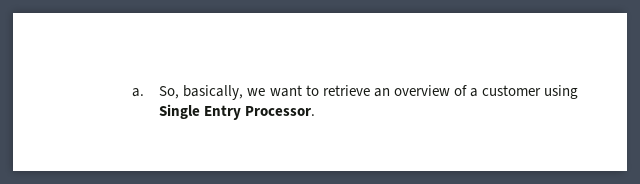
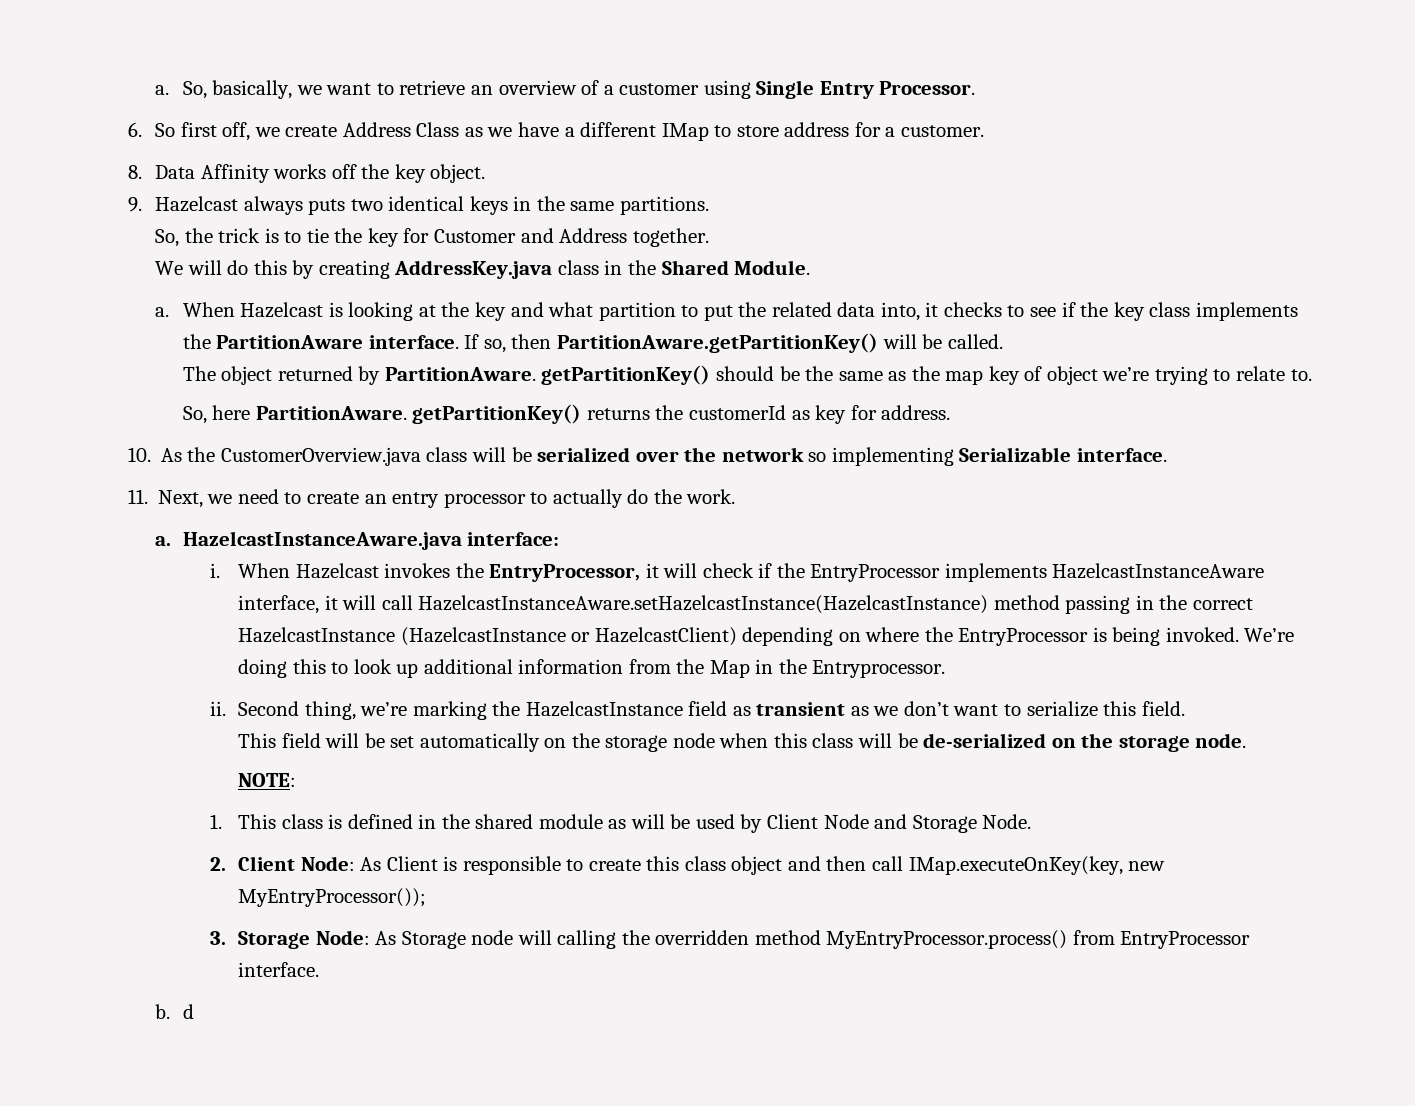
(316, 111) none -> [127,122,984,141] [127,164,486,183] [127,196,710,215] [155,228,709,247] [155,260,811,279] [155,302,1298,321] [182,333,1003,353] [182,365,1312,385] [182,404,951,424] [127,447,1167,466] [127,489,736,508] [155,531,560,550] [210,563,1265,582] [238,595,1253,614] [238,627,1295,646] [238,659,946,678] [210,701,1185,720] [238,733,1247,752] [238,773,297,787] [210,814,1032,833] [210,856,1166,875] [238,888,427,907] [210,930,1251,949] [238,962,320,977] [155,1004,194,1019] // 6. So first off, we create Address Class as we have a different IMap to store address for a customer. // 8. Data Affinity works off the key object. // 9. Hazelcast always puts two identical keys in the same partitions. // So, the trick is to tie the key for Customer and Address together. // We will do this by creating AddressKey.java class in the Shared Module. // a. When Hazelcast is looking at the key and what partition to put the related data into, it checks to see if the key class implements the PartitionAware interface. If so, then PartitionAware.getPartitionKey() will be called. // The object returned by PartitionAware. getPartitionKey() should be the same as the map key of object we’re trying to relate to. // So, here PartitionAware. getPartitionKey() returns the customerId as key for address. // 10. As the CustomerOverview.java class will be serialized over the network so implementing Serializable interface. // 11. Next, we need to create an entry processor to actually do the work. // a. HazelcastInstanceAware.java interface: // i. When Hazelcast invokes the EntryProcessor, it will check if the EntryProcessor implements HazelcastInstanceAware interface, it will call HazelcastInstanceAware.setHazelcastInstance(HazelcastInstance) method passing in the correct HazelcastInstance (HazelcastInstance or HazelcastClient) depending on where the EntryProcessor is being invoked. We’re doing this to look up additional information from the Map in the Entryprocessor. // ii. Second thing, we’re marking the HazelcastInstance field as transient as we don’t want to serialize this field. // This field will be set automatically on the storage node when this class will be de-serialized on the storage node. // NOTE: // 1. This class is defined in the shared module as will be used by Client Node and Storage Node. // 2. Client Node: As Client is responsible to create this class object and then call IMap.executeOnKey(key, new MyEntryProcessor()); // 3. Storage Node: As Storage node will calling the overridden method MyEntryProcessor.process() from EntryProcessor interface. // b. d

